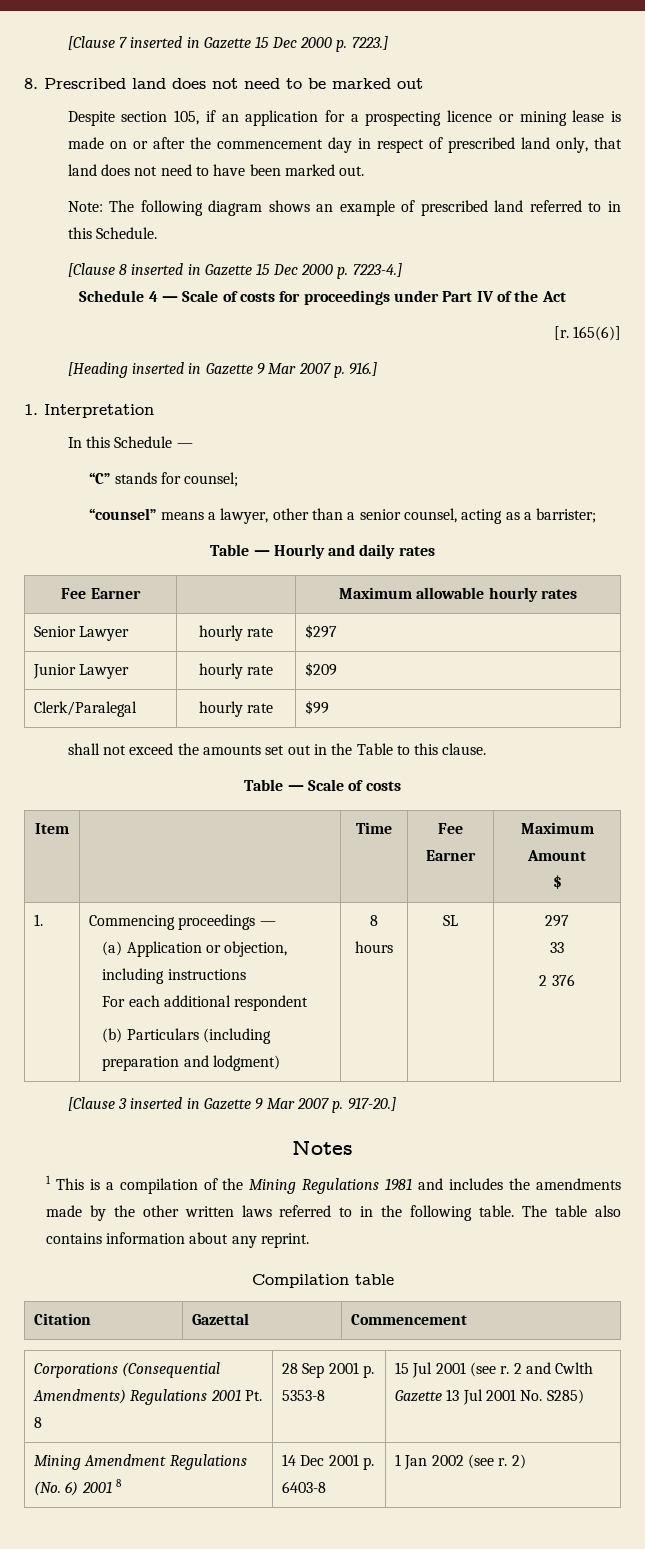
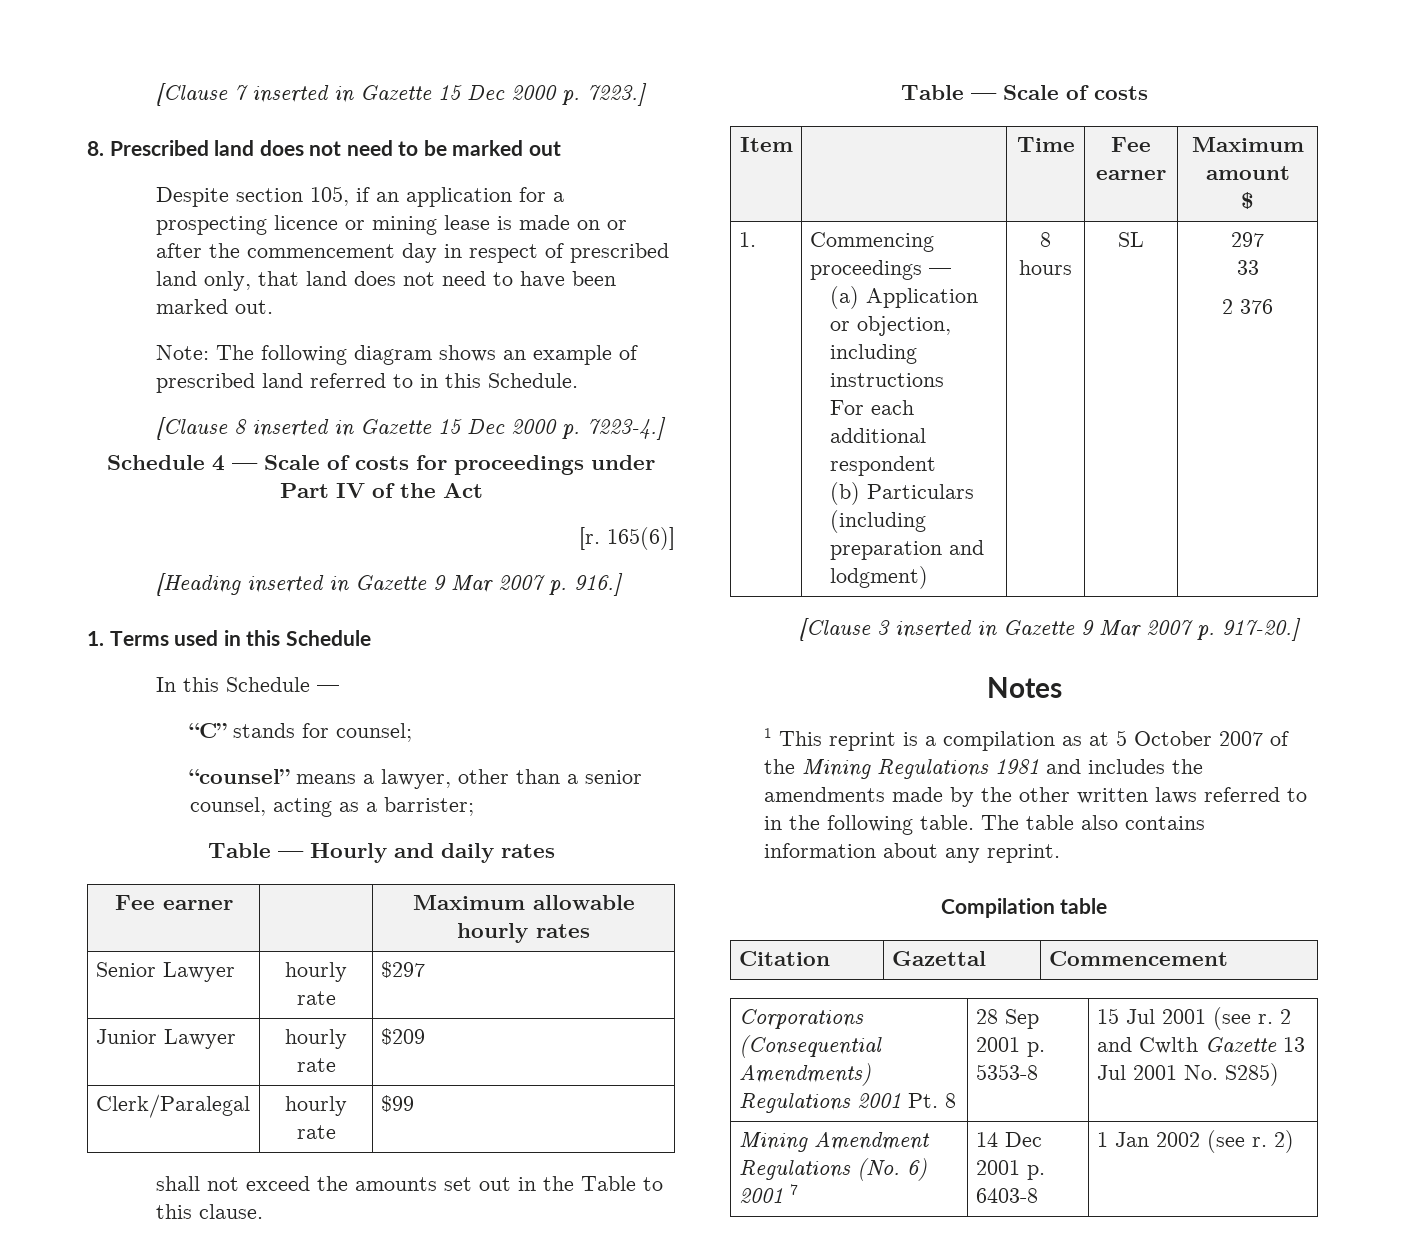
[44,404,154,418] Interpretation -> [109,630,371,646] Terms used in this Schedule
[90,588,141,599] Earner -> [162,900,233,910] earner
[426,850,476,861] [520,822,594,834] [527,850,586,861] Earner | Maximum Amount -> [1096,170,1166,180] [1191,137,1304,152] [1205,166,1290,180] earner | Maximum amount
(84, 1184) none -> [829,732,897,751] reprint
(198, 1186) none -> [1062,730,1264,746] as at 5 October 2007
[116,1479,123,1487] 8 -> [789,1184,798,1195] 7

